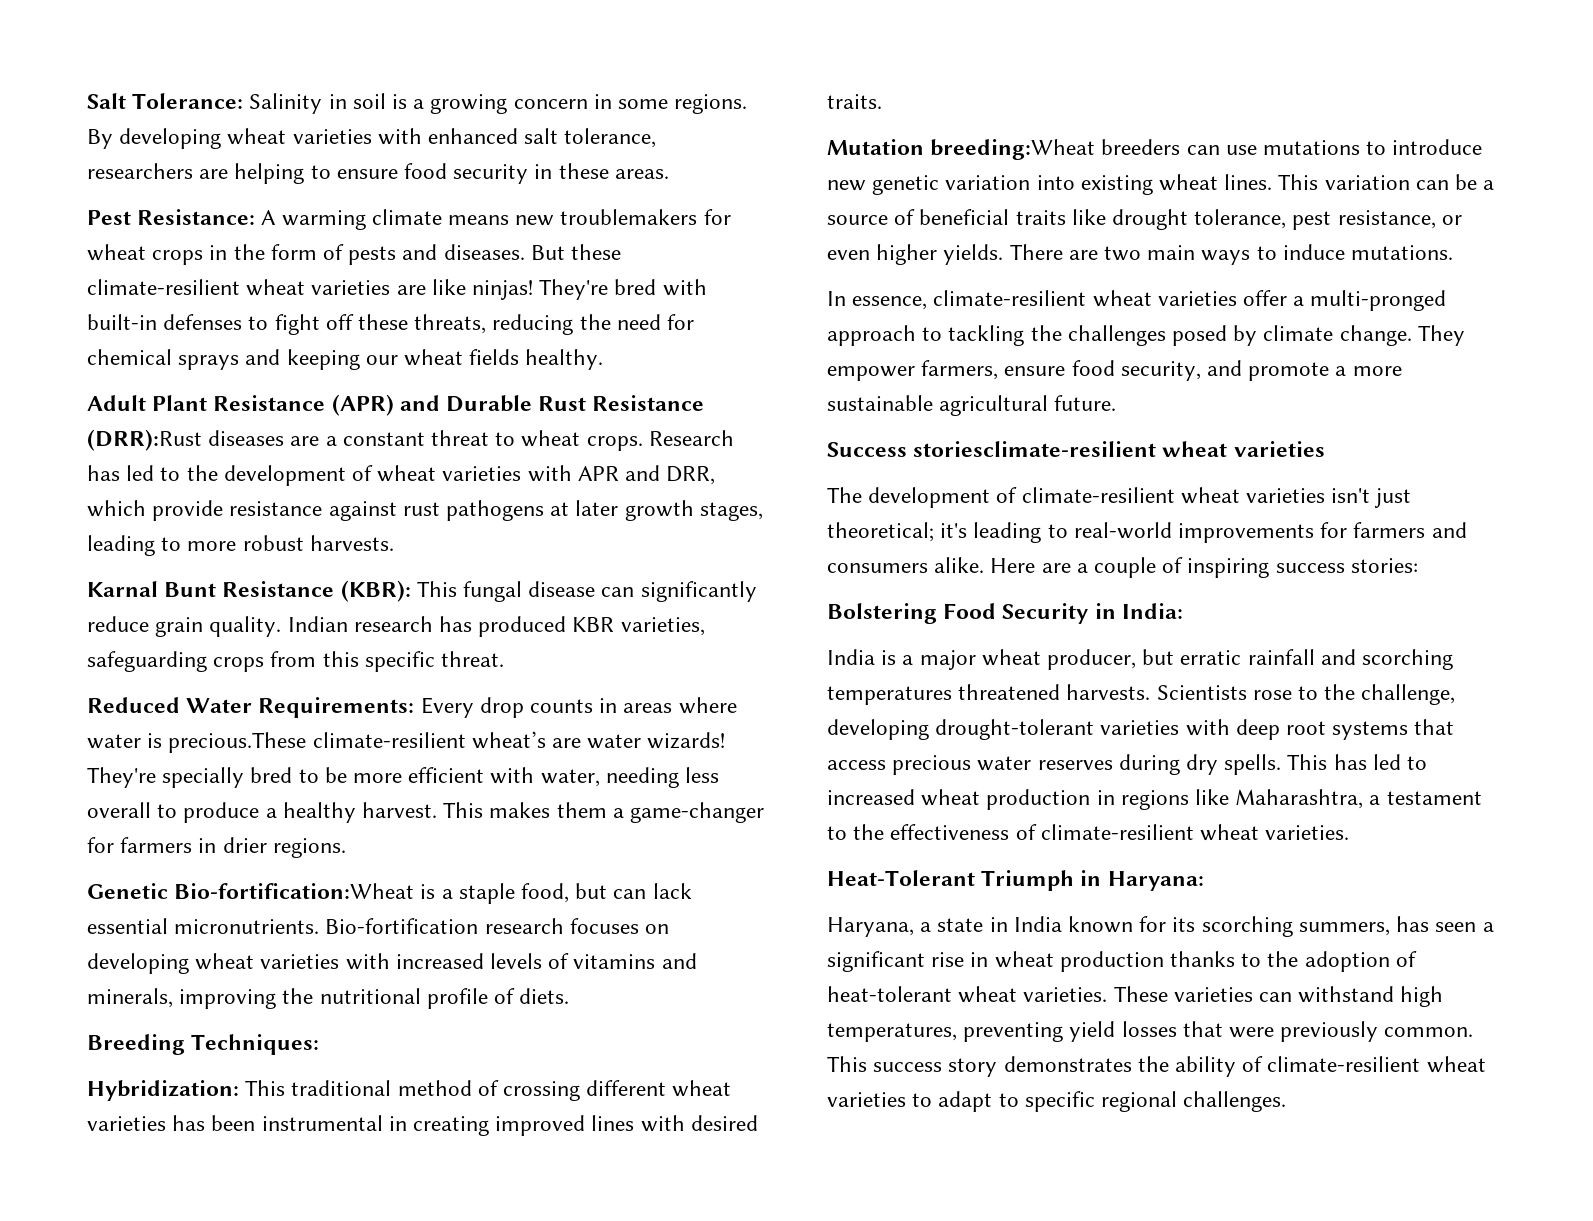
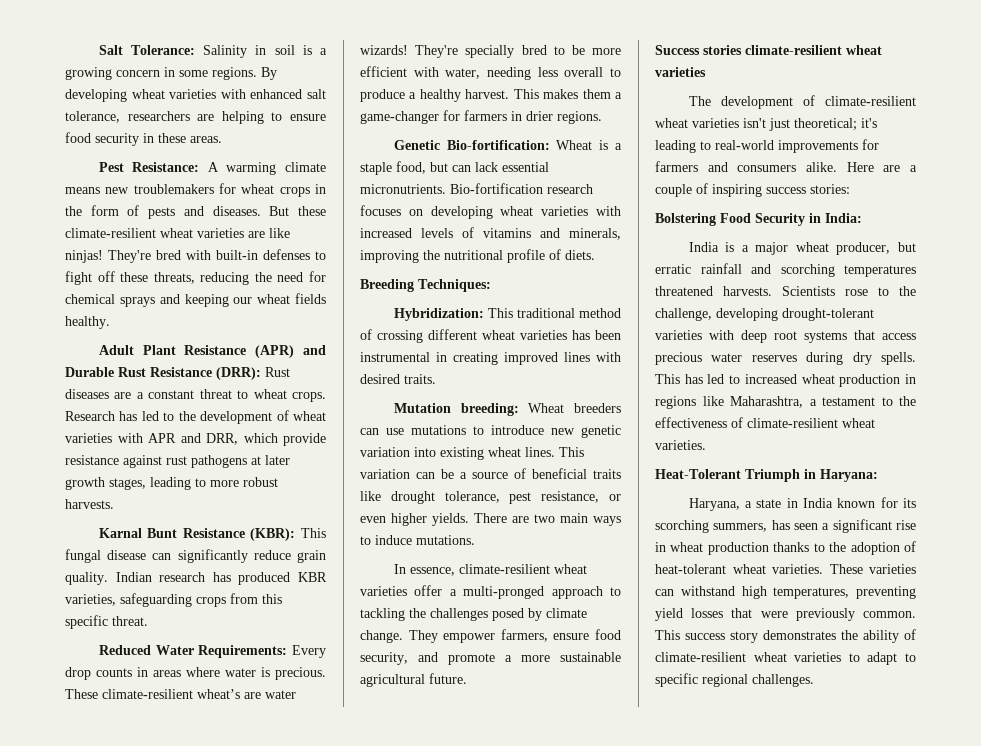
[87,429,202,451] (DRR):Rust -> [216,367,290,380] (DRR): Rust
[168,732,307,753] precious.These -> [275,667,326,680] [65,689,98,699] precious. These
[174,883,415,899] Bio-fortification:Wheat -> [446,140,593,150] Bio-fortification: Wheat
[930,139,1096,160] breeding:Wheat -> [460,403,565,416] breeding: Wheat
[913,441,1157,457] storiesclimate-resilient -> [703,45,842,55] stories climate-resilient

